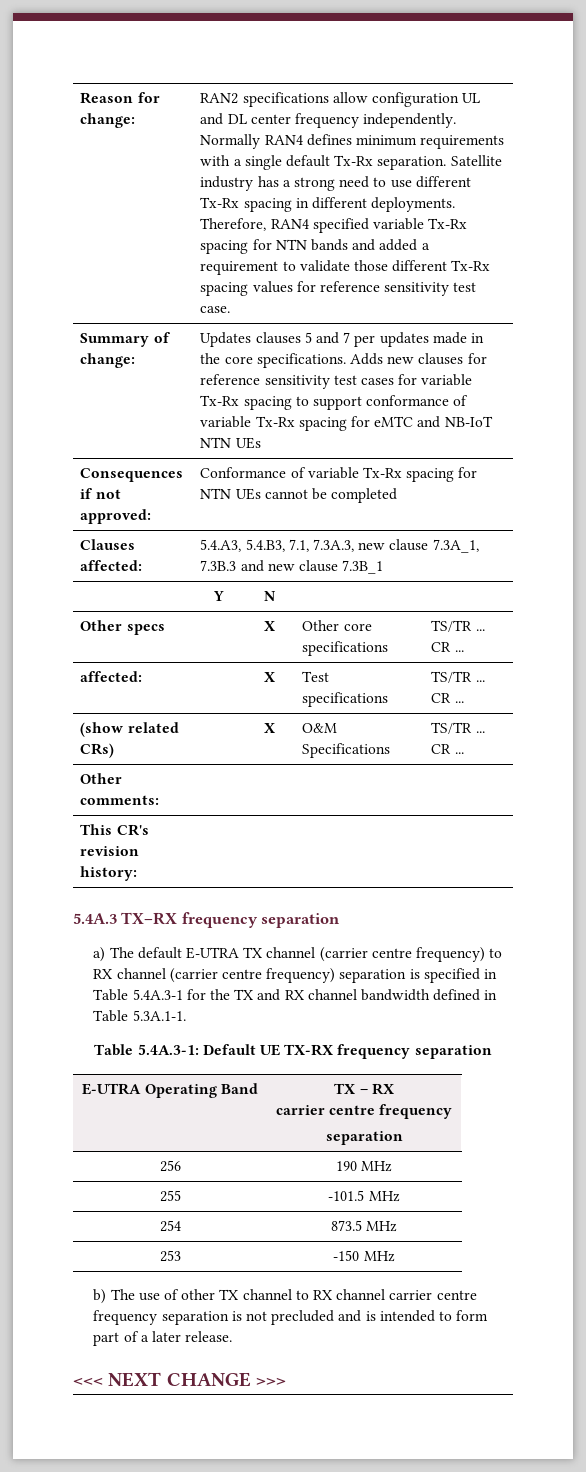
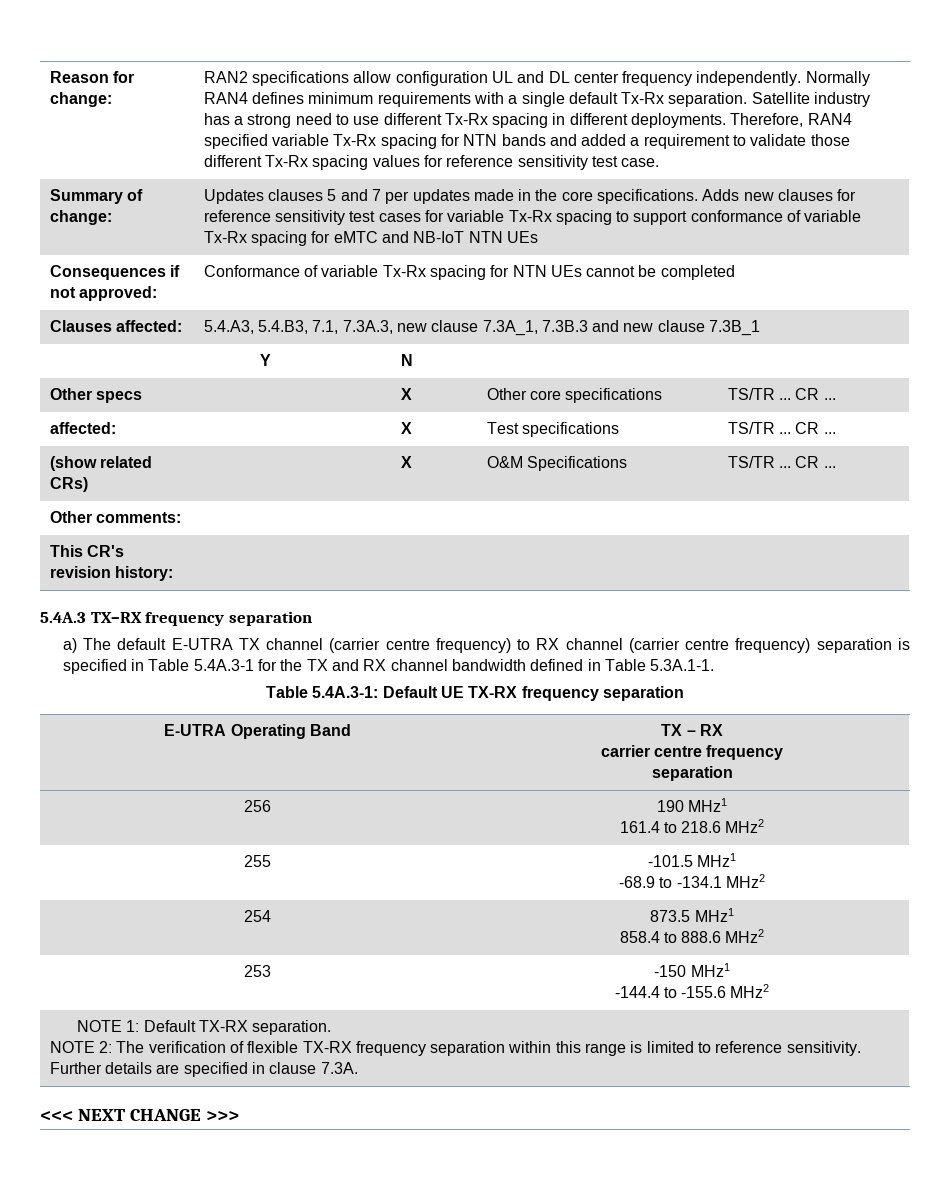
[361,1161,393,1172] [159,1190,181,1202] [328,1190,400,1202] [159,1220,181,1232] [330,1220,398,1232] [159,1250,181,1262] [333,1250,395,1262] [93,1289,477,1304] [93,1310,489,1325] [93,1331,233,1346] MHz // 255 | -101.5 MHz // 254 | 873.5 MHz // 253 | -150 MHz // b) The use of other TX channel to RX channel carrier centre frequency separation is not precluded and is intended to form part of a later release. -> [688,798,728,812] [619,819,765,833] [244,855,271,867] [647,853,737,867] [619,874,765,888] [244,910,271,922] [650,908,734,922] [619,929,765,943] [244,965,271,977] [654,963,730,977] [614,984,770,998] [76,1020,332,1035] [49,1041,861,1056] [49,1062,358,1077] MHz1 // 161.4 to 218.6 MHz2 // 255 | -101.5 MHz1 // -68.9 to -134.1 MHz2 // 254 | 873.5 MHz1 // 858.4 to 888.6 MHz2 // 253 | -150 MHz1 // -144.4 to -155.6 MHz2 // NOTE 1: Default TX-RX separation. // NOTE 2: The verification of flexible TX-RX frequency separation within this range is limited to reference sensitivity. Further details are specified in clause 7.3A.

